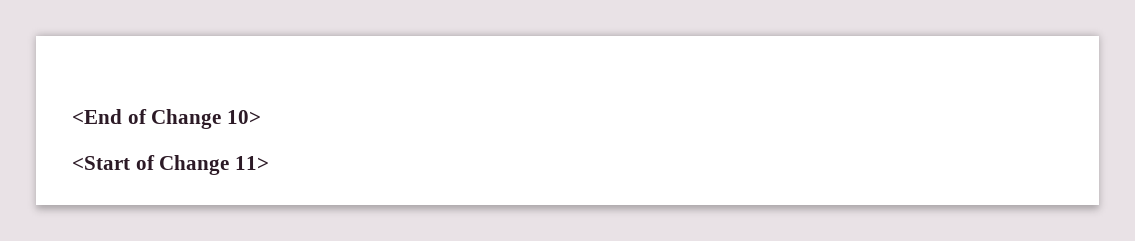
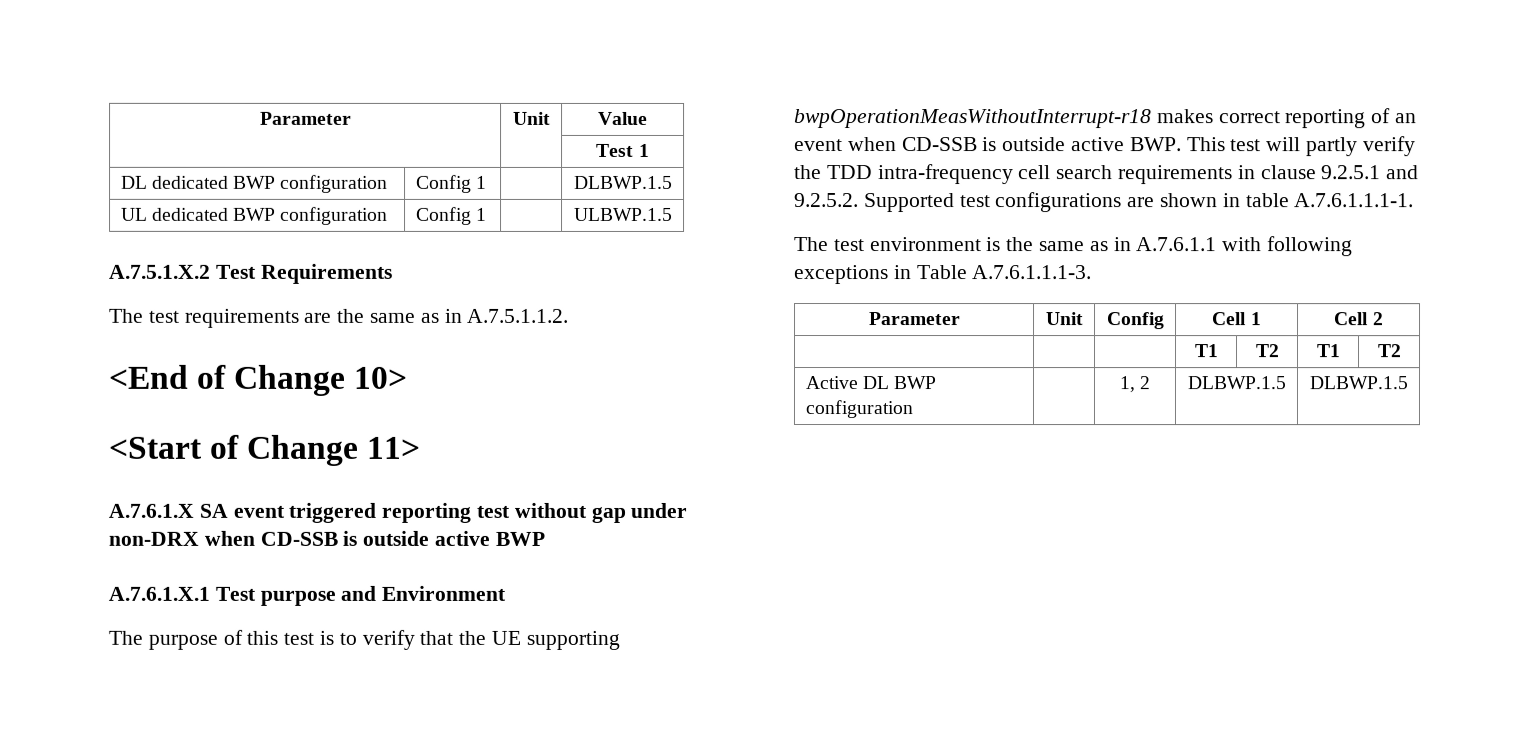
(72, 116) none -> [259,111,352,125] [512,111,551,125] [598,111,648,125] [596,143,650,157] [120,174,389,193] [415,174,487,193] [573,175,673,189] [120,206,389,225] [415,206,487,225] [573,207,673,221] [109,263,393,284] [109,308,570,328] Parameter | Unit | Value // | | Test 1 // DL dedicated BWP configuration | Config 1 | | DLBWP.1.5 // UL dedicated BWP configuration | Config 1 | | ULBWP.1.5 // A.7.5.1.X.2 Test Requirements // The test requirements are the same as in A.7.5.1.1.2. //
(270, 163) none -> [108,502,688,523] [108,530,545,546] [108,585,507,606] [108,629,620,650] [794,108,1418,129] [794,136,1416,157] [794,164,1420,185] [794,192,1415,213] [794,236,1354,257] [794,265,1093,285] [868,312,961,326] [1045,312,1084,326] [1106,312,1165,330] [1212,312,1262,326] [1334,312,1384,326] [1194,344,1219,358] [1255,344,1280,358] [1316,344,1341,358] [1377,344,1402,358] [804,376,937,390] [804,400,913,419] [1118,376,1151,393] [1186,376,1286,390] [1308,376,1408,390] // A.7.6.1.X SA event triggered reporting test without gap under non-DRX when CD-SSB is outside active BWP // A.7.6.1.X.1 Test purpose and Environment // The purpose of this test is to verify that the UE supporting bwpOperationMeasWithoutInterrupt-r18 makes correct reporting of an event when CD-SSB is outside active BWP. This test will partly verify the TDD intra-frequency cell search requirements in clause 9.2.5.1 and 9.2.5.2. Supported test configurations are shown in table A.7.6.1.1.1-1. // The test environment is the same as in A.7.6.1.1 with following exceptions in Table A.7.6.1.1.1-3. // Parameter | Unit | Config | Cell 1 | Cell 2 // | | | T1 | T2 | T1 | T2 // Active DL BWP configuration | | 1, 2 | DLBWP.1.5 | DLBWP.1.5

